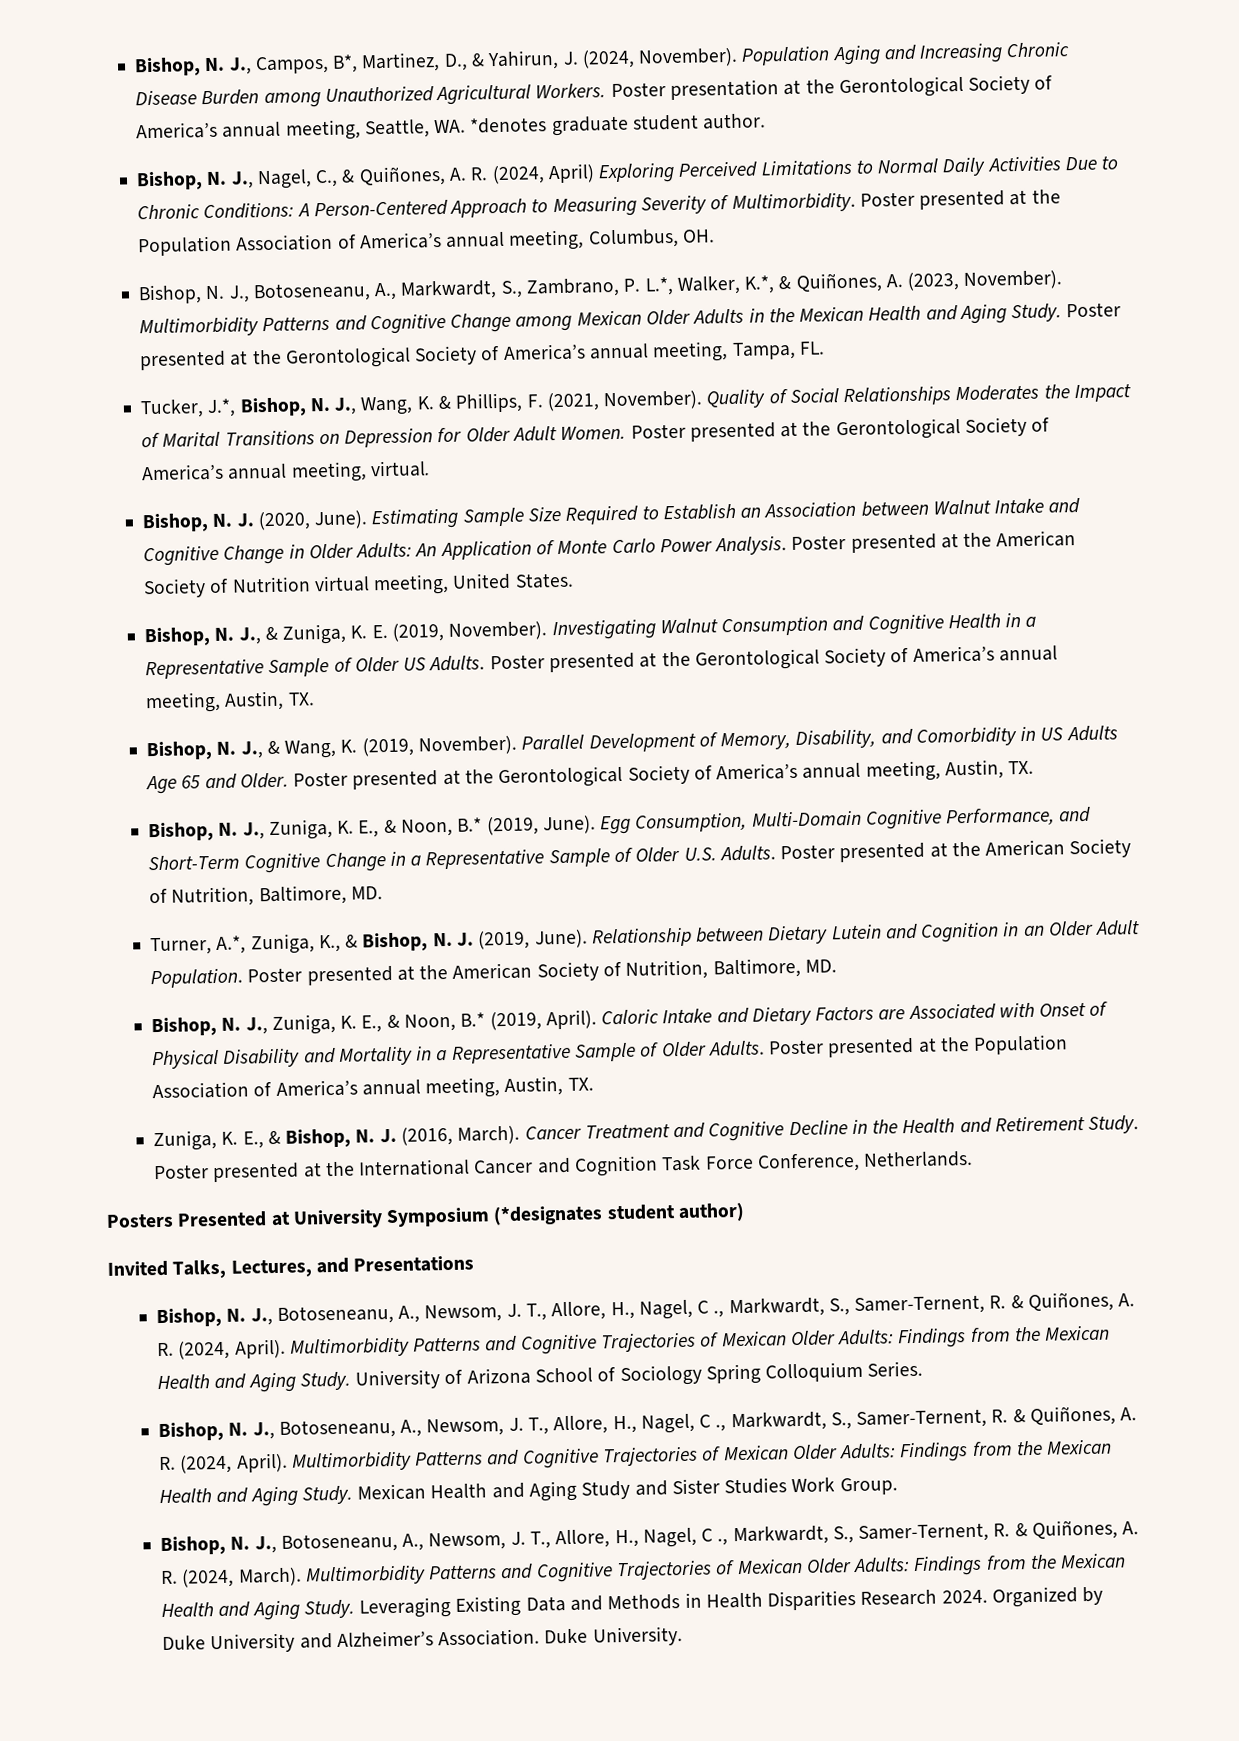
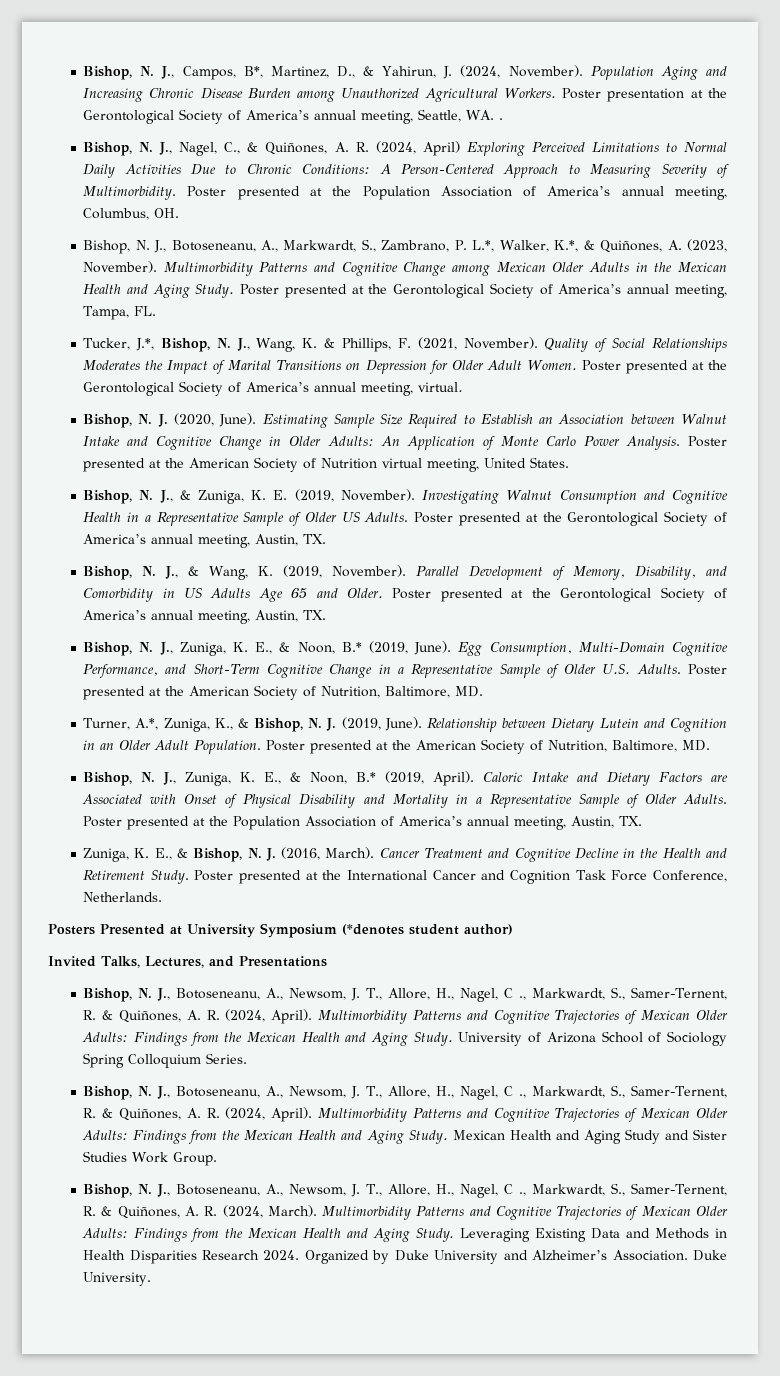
[469,113,767,137] *denotes graduate student author. -> [499,118,504,120] .
[493,1205,604,1226] (*designates -> [342,924,404,935] (*denotes

